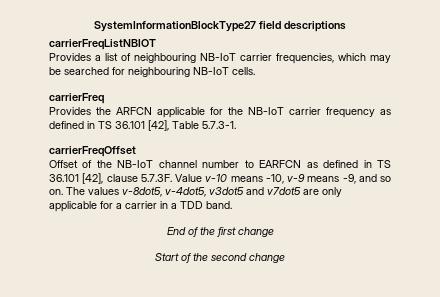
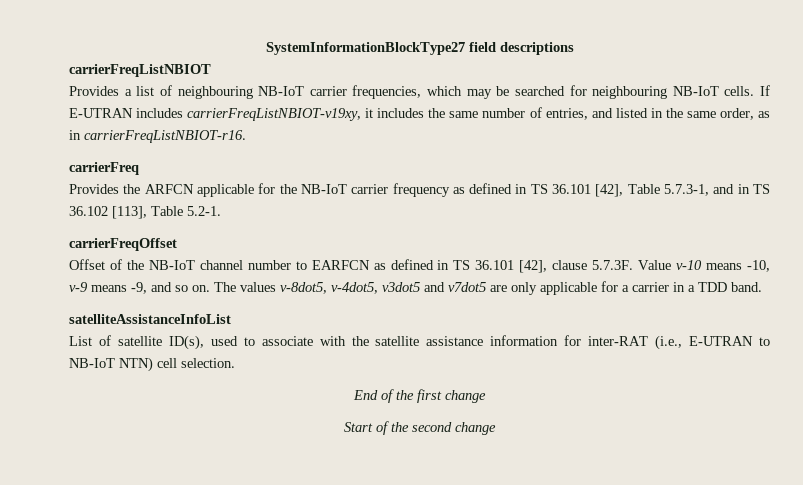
(255, 71) none -> [760,85,770,96] [69,107,770,121] [69,130,246,143] If E-UTRAN includes carrierFreqListNBIOT-v19xy, it includes the same number of entries, and listed in the same order, as in carrierFreqListNBIOT-r16.
[202,121,236,129] 5.7.3-1. -> [664,184,770,196] [69,206,221,219] 5.7.3-1, and in TS 36.102 [113], Table 5.2-1.
(232, 205) none -> [69,314,231,324] [69,335,770,350] [69,357,235,372] // satelliteAssistanceInfoList // List of satellite ID(s), used to associate with the satellite assistance information for inter-RAT (i.e., E-UTRAN to NB-IoT NTN) cell selection.

